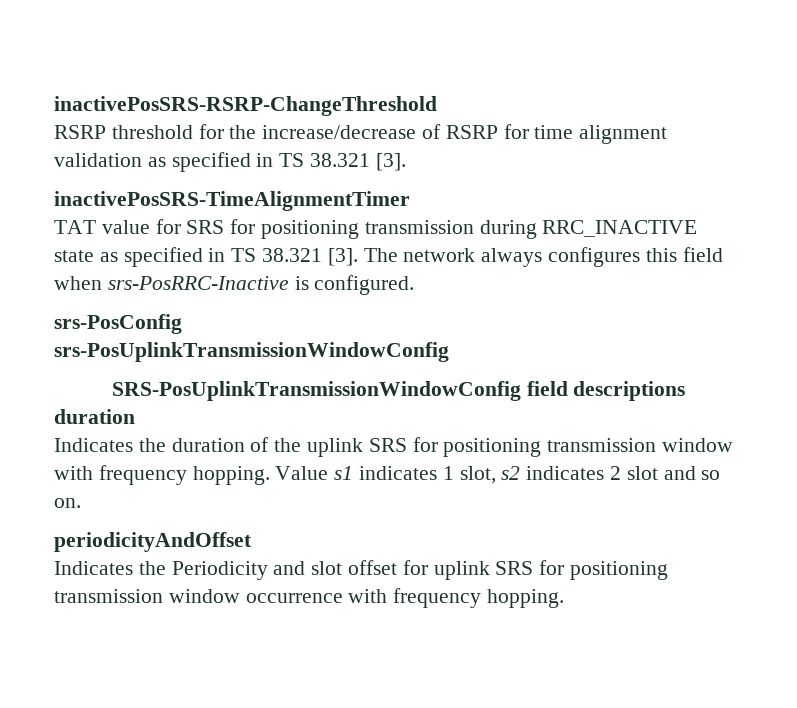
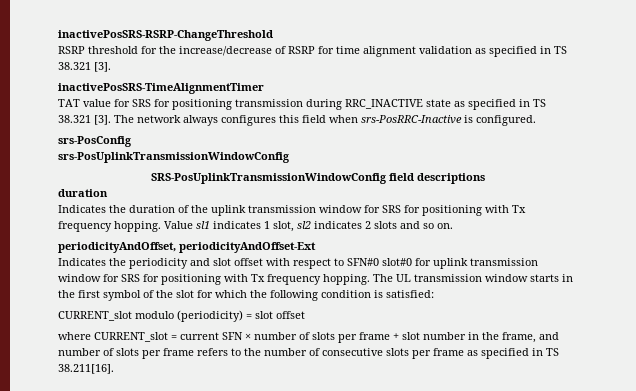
[368,437,734,457] [54,466,93,480] SRS for positioning transmission window with -> [248,205,526,216] transmission window for SRS for positioning with Tx
[334,466,354,480] s1 -> [196,221,210,229] sl1
[501,466,521,480] s2 -> [297,221,311,229] sl2
[626,466,658,480] slot -> [374,221,397,229] slots
[54,532,252,552] [54,561,268,580] periodicityAndOffset // Indicates the Periodicity -> [58,242,316,253] [58,258,188,269] periodicityAndOffset, periodicityAndOffset-Ext // Indicates the periodicity
[402,560,669,580] [54,588,565,608] for uplink SRS for positioning transmission window occurrence with frequency hopping. -> [266,258,538,269] [58,274,573,285] [58,290,434,301] [58,310,305,322] [58,332,559,343] [58,348,559,359] [58,364,114,374] with respect to SFN#0 slot#0 for uplink transmission window for SRS for positioning with Tx frequency hopping. The UL transmission window starts in the first symbol of the slot for which the following condition is satisfied: // CURRENT_slot modulo (periodicity) = slot offset // where CURRENT_slot = current SFN × number of slots per frame + slot number in the frame, and number of slots per frame refers to the number of consecutive slots per frame as specified in TS 38.211[16].

